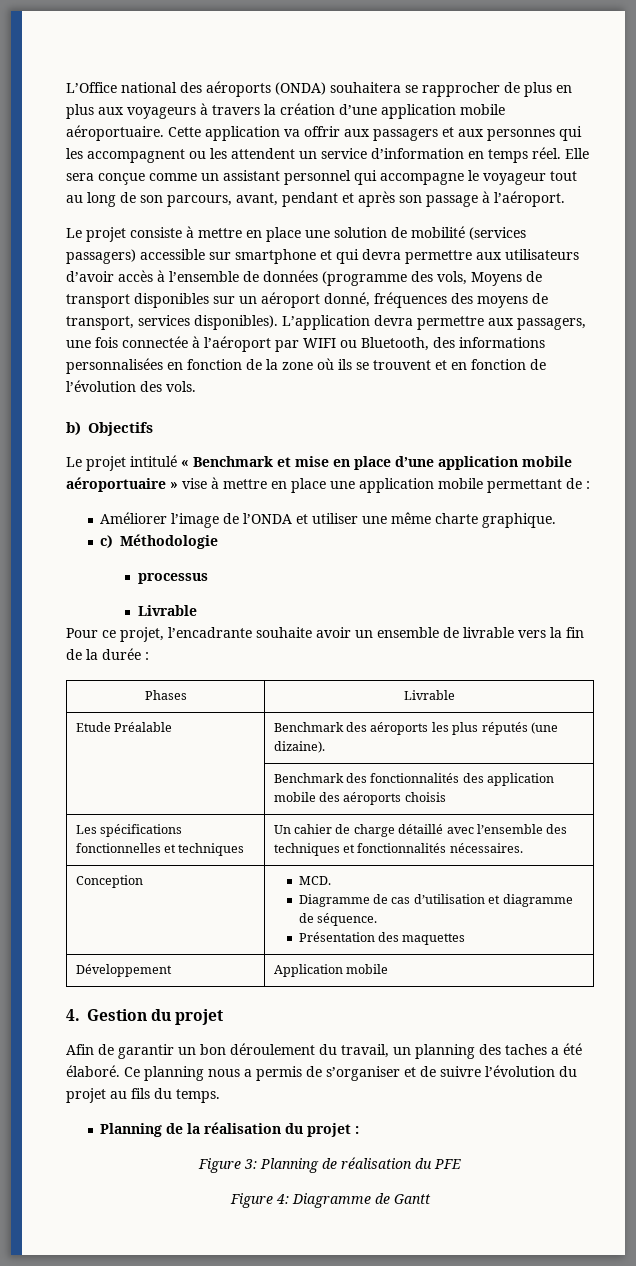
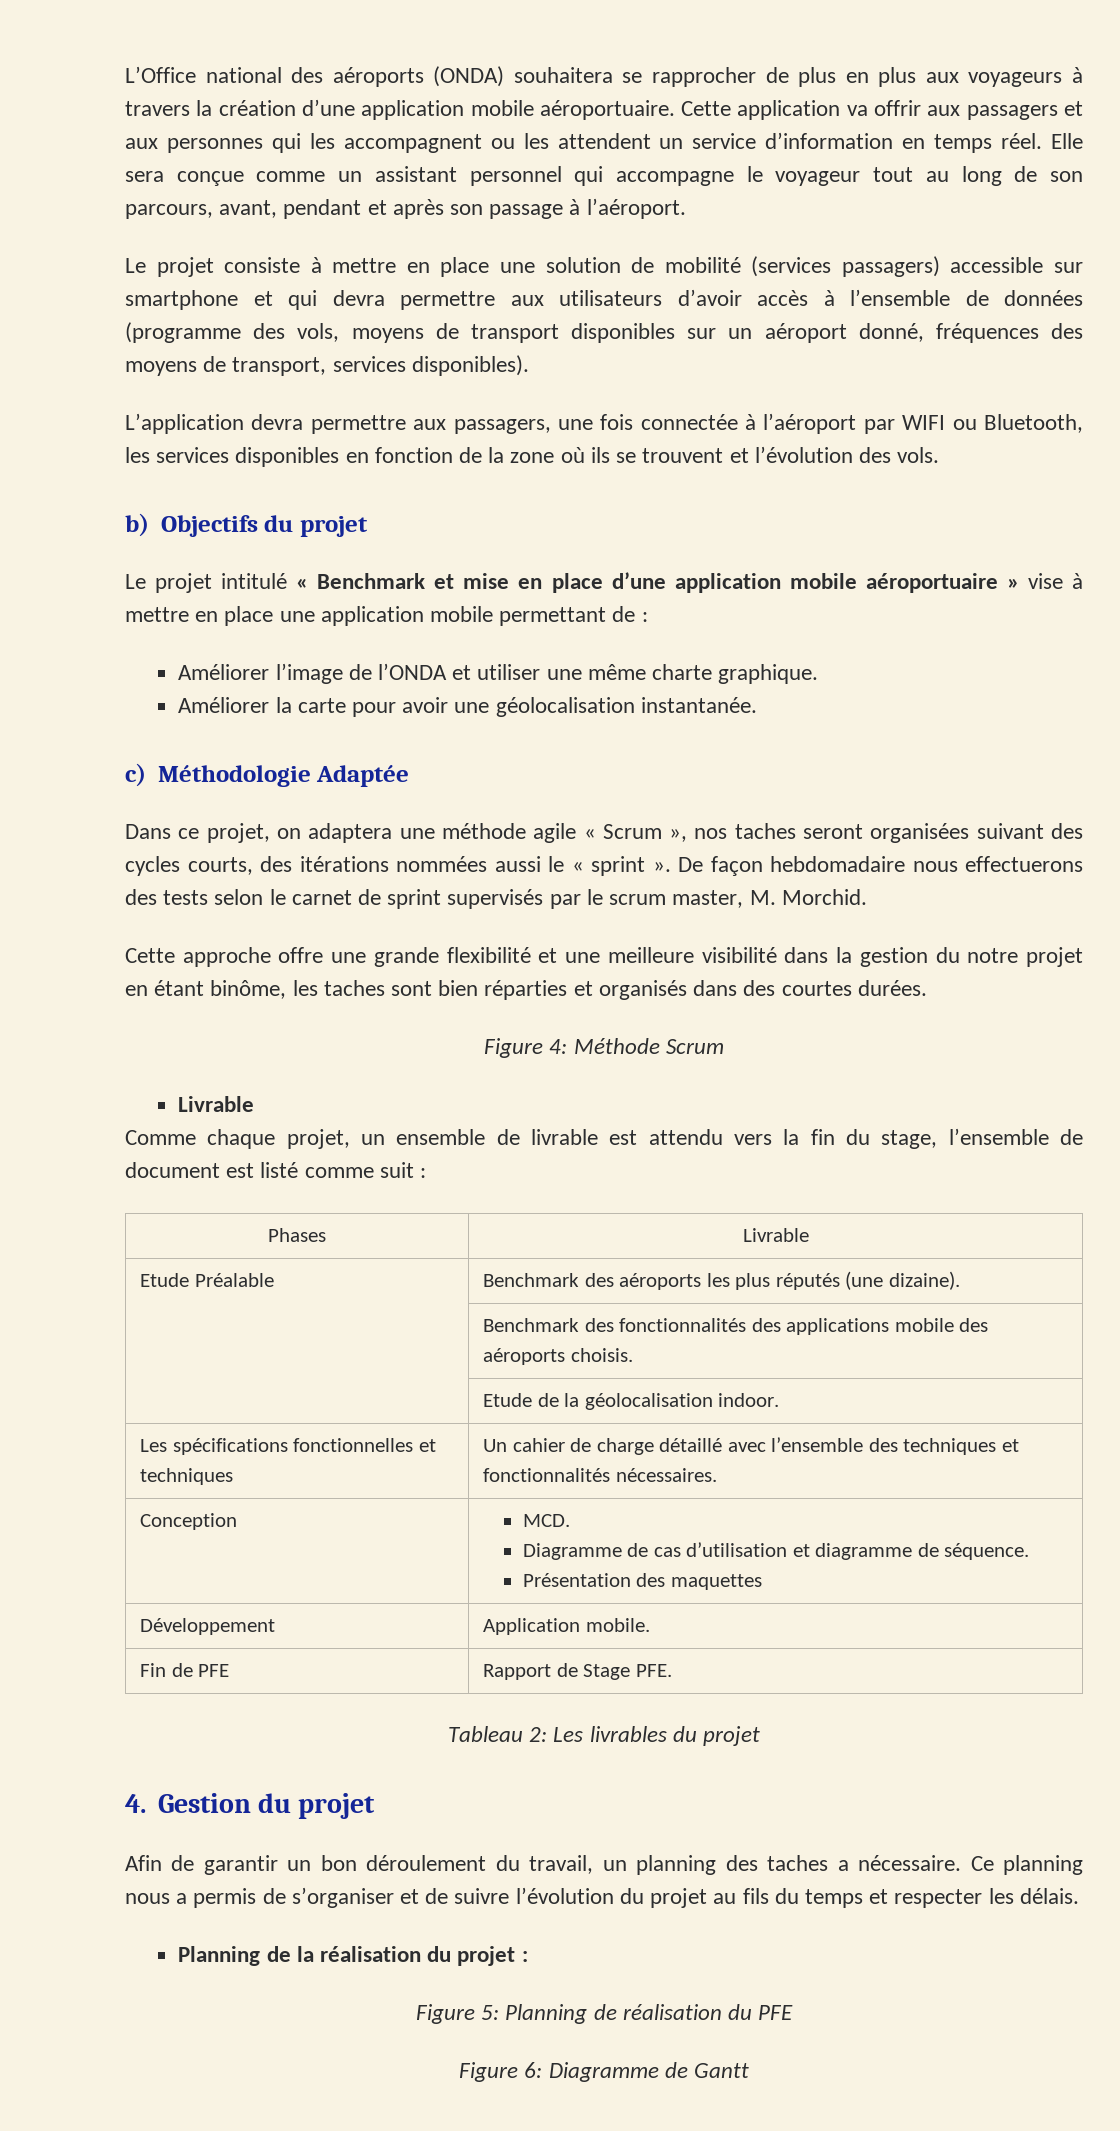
[471,272,522,286] Moyens -> [351,328,424,343] moyens
(278, 322) none -> (529, 365) //
[433,337,545,348] [66,358,163,374] des informations personnalisées -> [125,447,340,467] les services disponibles
[451,359,546,370] en fonction de -> (749, 455) none
(153, 429) none -> [264,515,368,537] du projet
[100,534,219,549] [137,573,208,584] [137,605,197,616] [66,627,351,642] c) Méthodologie // processus // Livrable // Pour ce projet, l’encadrante souhaite avoir -> [178,697,757,717] [125,763,410,787] [125,823,1083,843] [125,856,1083,876] [125,889,867,909] [125,947,1083,967] [125,980,927,1000] [484,1038,724,1058] [178,1096,255,1112] [125,1129,350,1149] Améliorer la carte pour avoir une géolocalisation instantanée. // c) Méthodologie Adaptée // Dans ce projet, on adaptera une méthode agile « Scrum », nos taches seront organisées suivant des cycles courts, des itérations nommées aussi le « sprint ». De façon hebdomadaire nous effectuerons des tests selon le carnet de sprint supervisés par le scrum master, M. Morchid. // Cette approche offre une grande flexibilité et une meilleure visibilité dans la gestion du notre projet en étant binôme, les taches sont bien réparties et organisés dans des courtes durées. // Figure 4: Méthode Scrum // Livrable // Comme chaque projet,
(514, 632) none -> [609,1129,723,1145] est attendu
[66,648,141,660] de la durée -> [846,1128,1084,1149] [125,1162,414,1178] du stage, l’ensemble de document est listé comme suit
[487,773,555,786] application -> [786,1318,890,1335] applications
[404,792,446,802] choisis -> [570,1348,633,1362] [483,1393,780,1410] choisis. // | Etude de la géolocalisation indoor.
[346,964,389,974] mobile -> [585,1618,650,1632] [140,1663,230,1677] [483,1663,672,1680] [447,1726,761,1746] mobile. // Fin de PFE | Rapport de Stage PFE. // Tableau 2: Les livrables du projet
[563,1043,582,1055] [66,1065,120,1077] été élaboré. -> [858,1855,962,1871] nécessaire.
[176,1089,220,1103] temps. -> [804,1888,1079,1908] temps et respecter les délais.
[244,1159,257,1169] 3: -> [481,2005,500,2020] 5:
[275,1194,289,1204] 4: -> [524,2062,543,2078] 6:

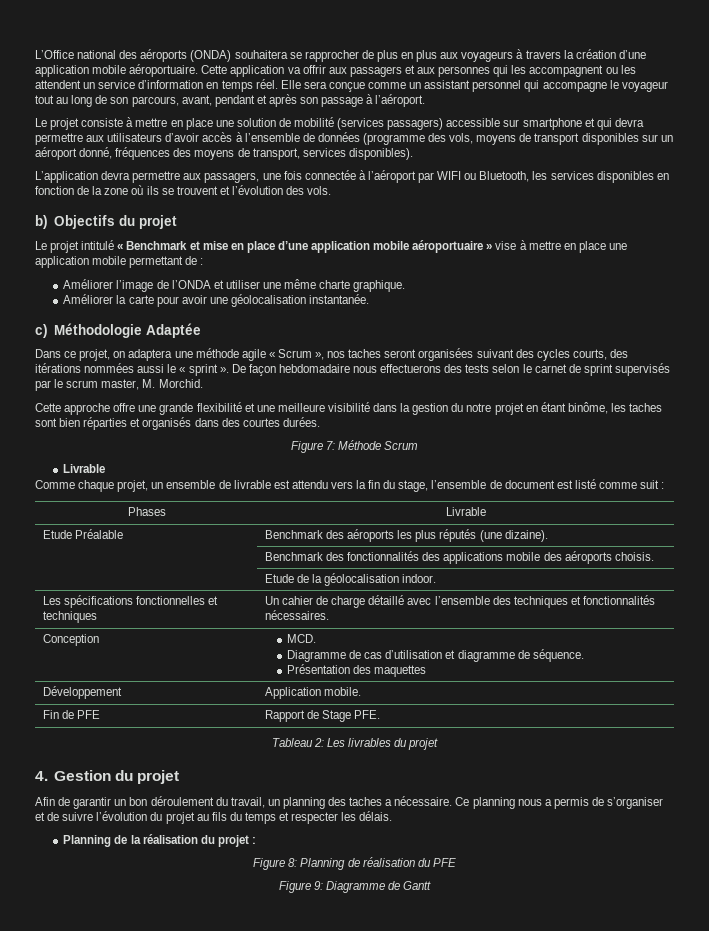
[549,1039,568,1054] 4: -> [325,441,335,450] 7:
[481,2005,500,2020] 5: -> [288,858,298,867] 8:
[524,2062,543,2078] 6: -> [313,881,323,890] 9:

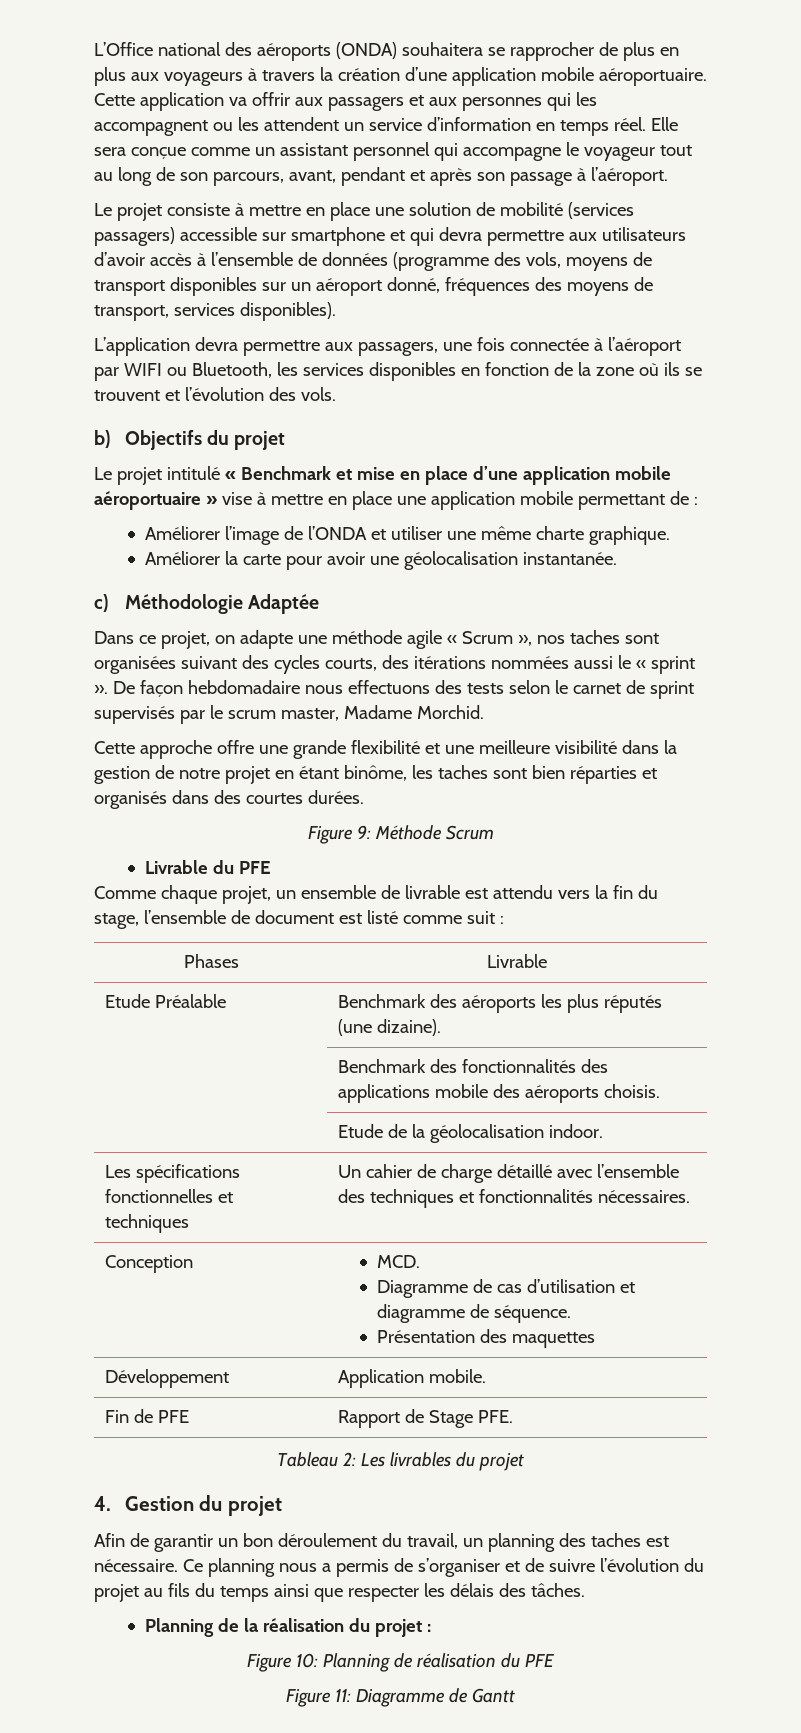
[128,349,173,361] adaptera -> [239,630,293,649] adapte
[384,349,417,358] seront -> [624,633,659,644] sont
[380,364,442,373] effectuerons -> [347,680,430,694] effectuons
[142,379,156,388] M. -> [343,705,412,719] Madame
[451,403,464,412] du -> [154,765,174,779] de
[325,441,335,450] 7: -> [356,825,371,839] 9:
(106, 468) none -> [212,860,271,874] du PFE
[385,799,393,806] a -> [645,1536,669,1547] est
[279,811,393,824] et respecter les délais. -> [273,1583,585,1602] ainsi que respecter les délais des tâches.
[288,858,298,867] 8: -> [296,1653,319,1668] 10:
[313,881,323,890] 9: -> [335,1689,352,1702] 11:

